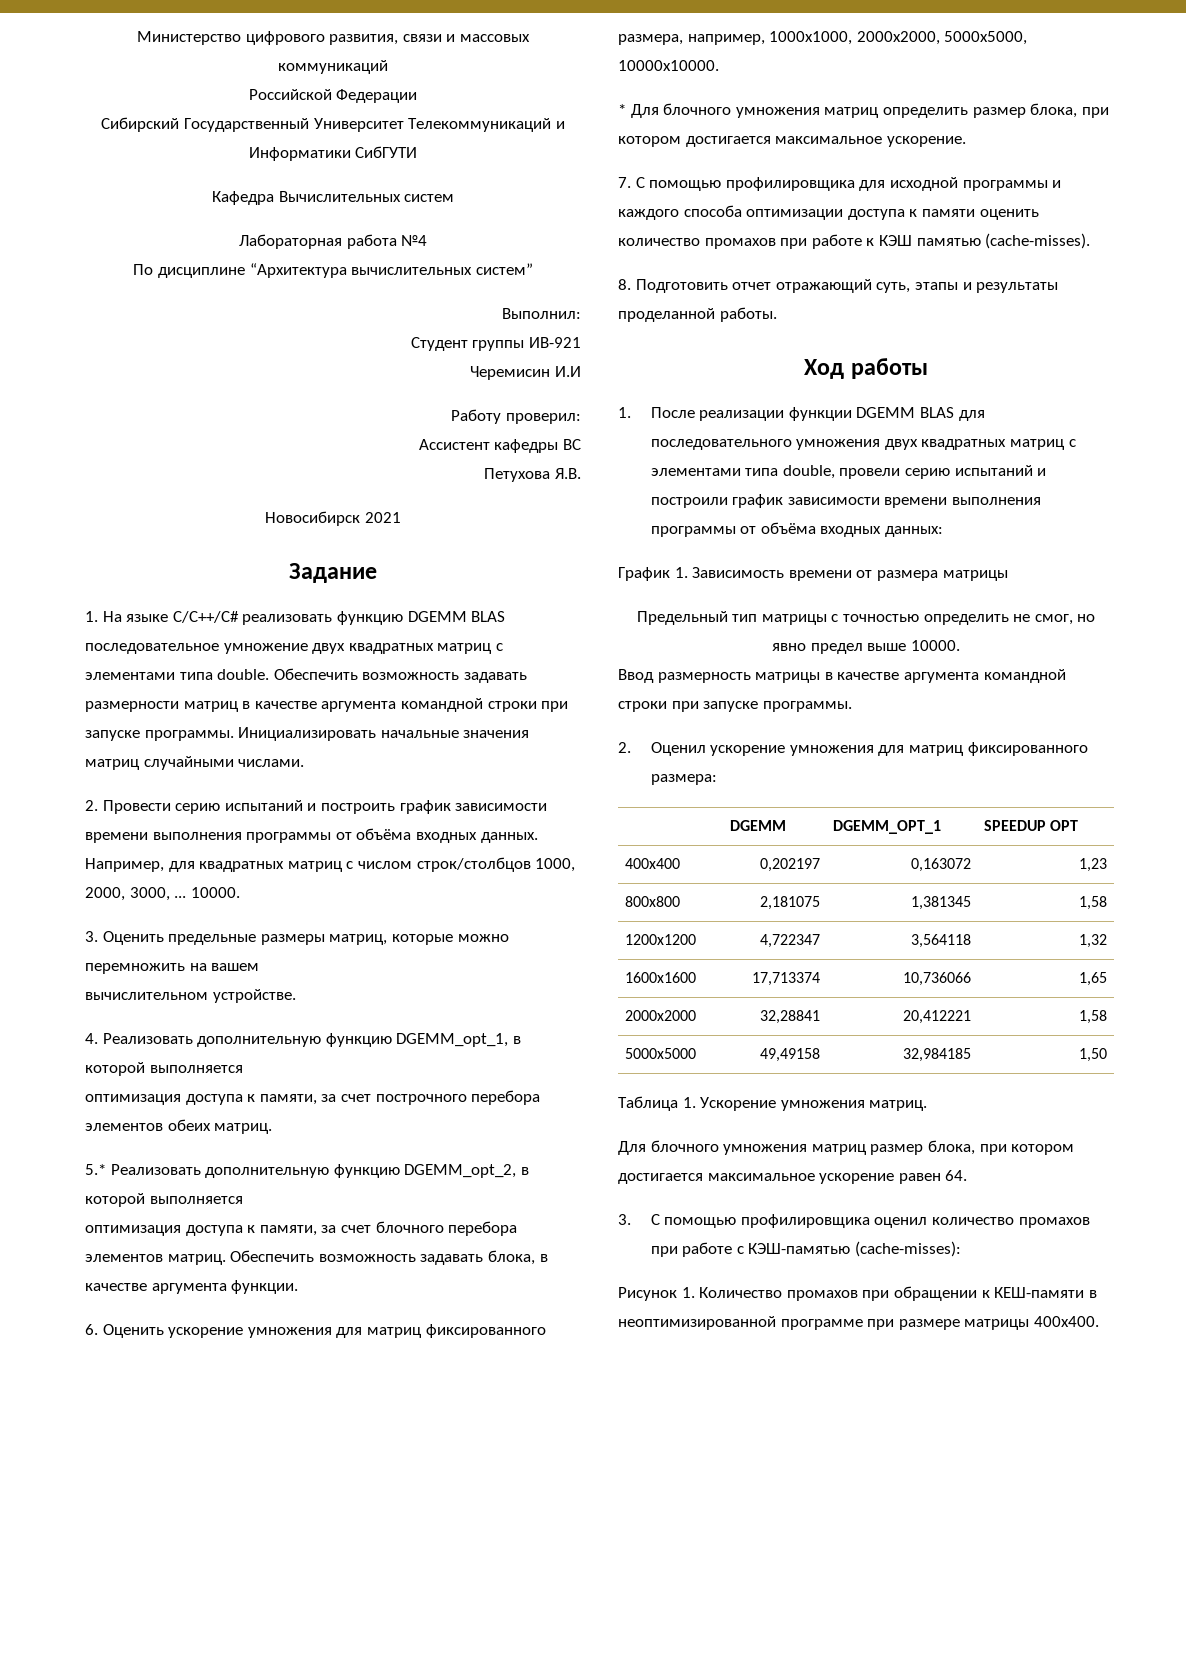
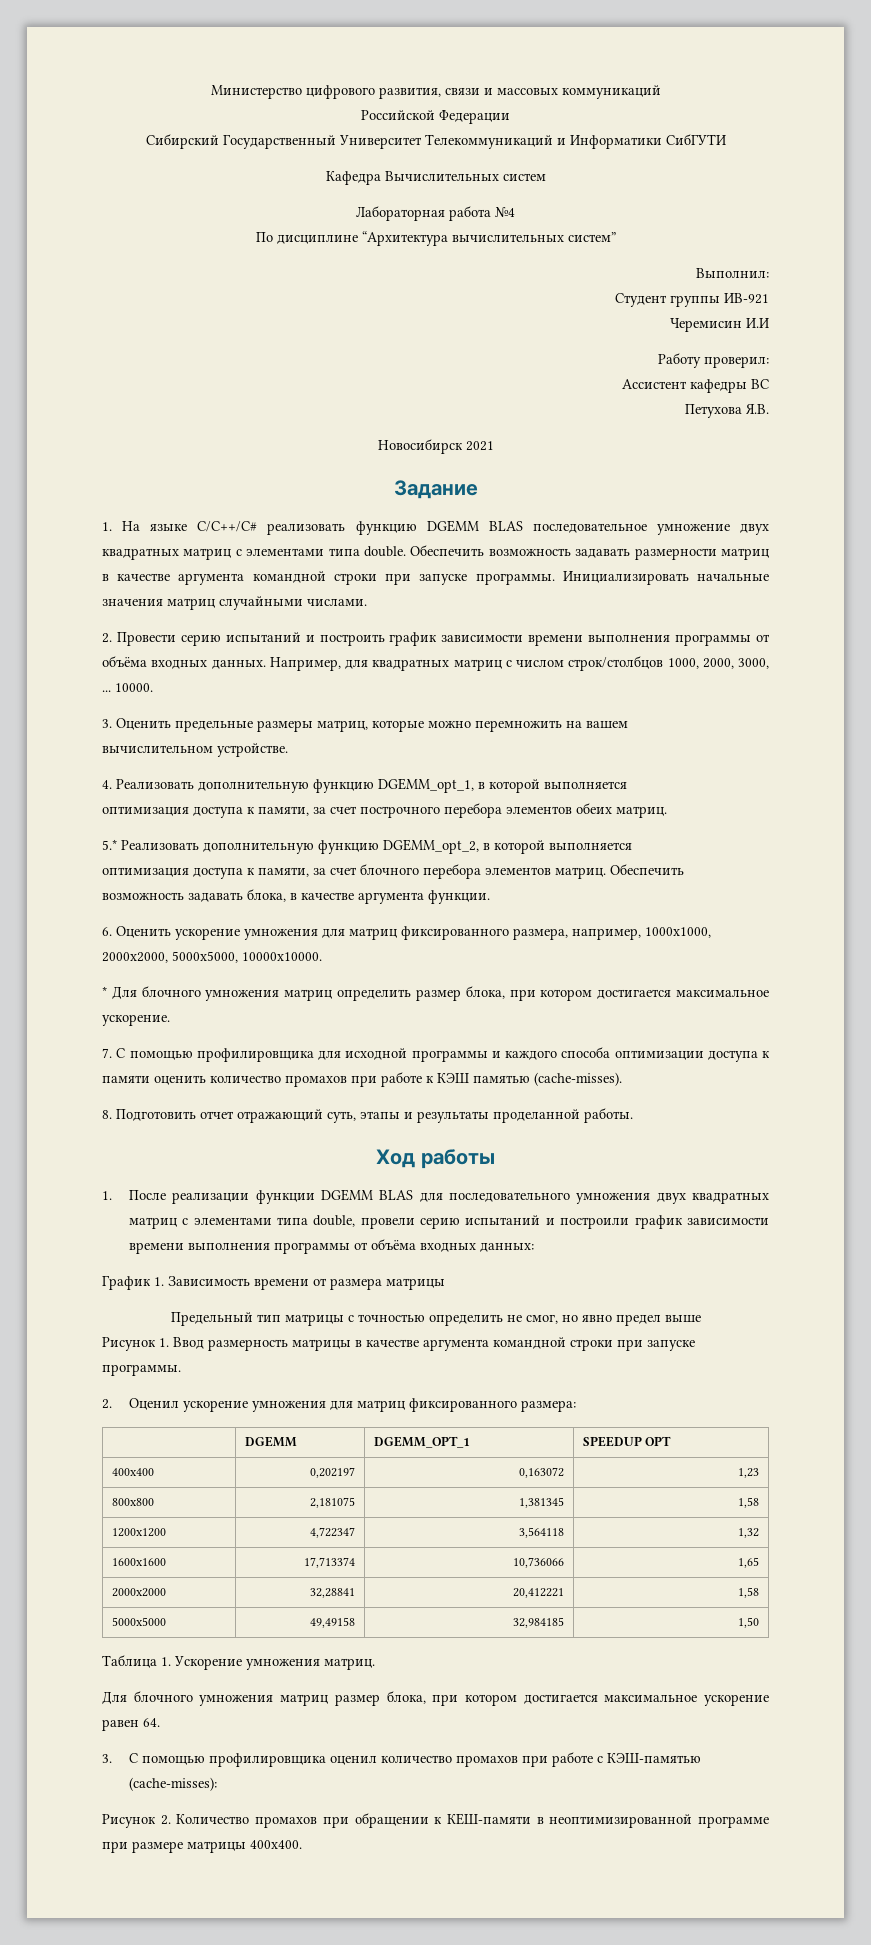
[910,640,960,651] 10000. // -> [102,1337,169,1351] // Рисунок 1.
[681,1287,695,1298] 1. -> [160,1815,171,1825] 2.

